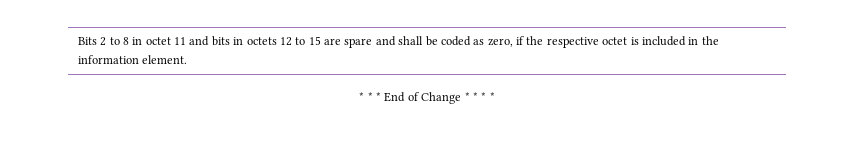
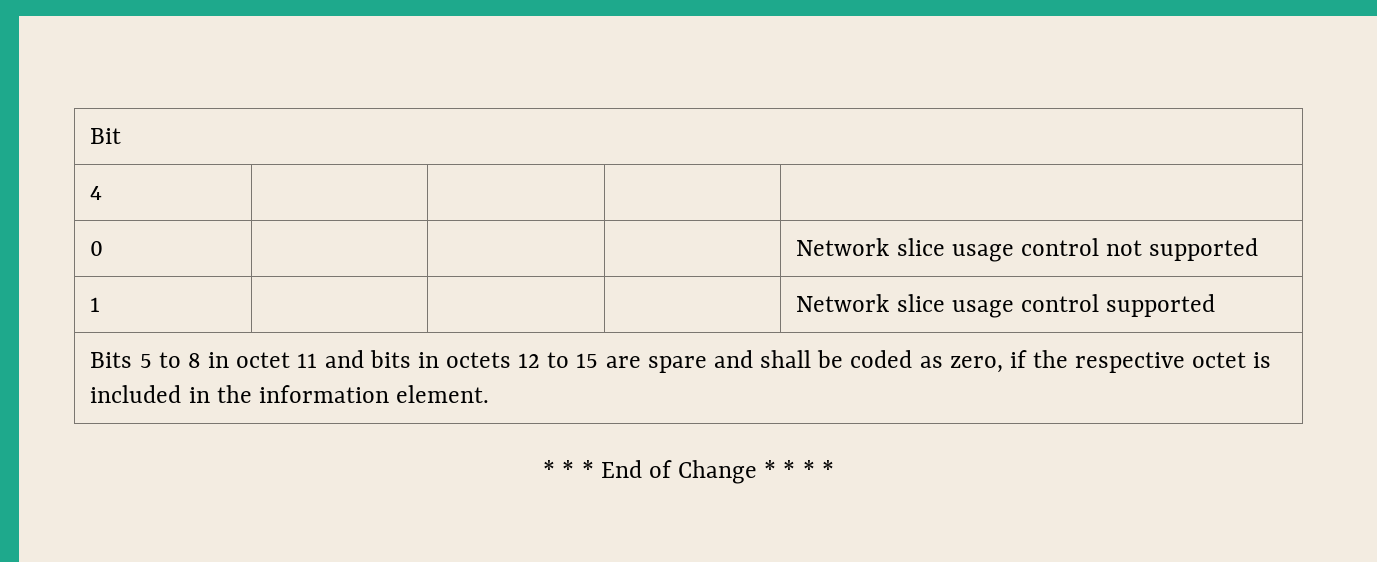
[77,37,107,46] Bits 2 -> [90,128,122,144] [90,186,103,200] [90,241,104,256] [796,238,1259,262] [90,297,101,312] [796,294,1216,318] [90,352,152,368] Bit // 4 | | | | // 0 | | | | Network slice usage control not supported // 1 | | | | Network slice usage control supported // Bits 5

